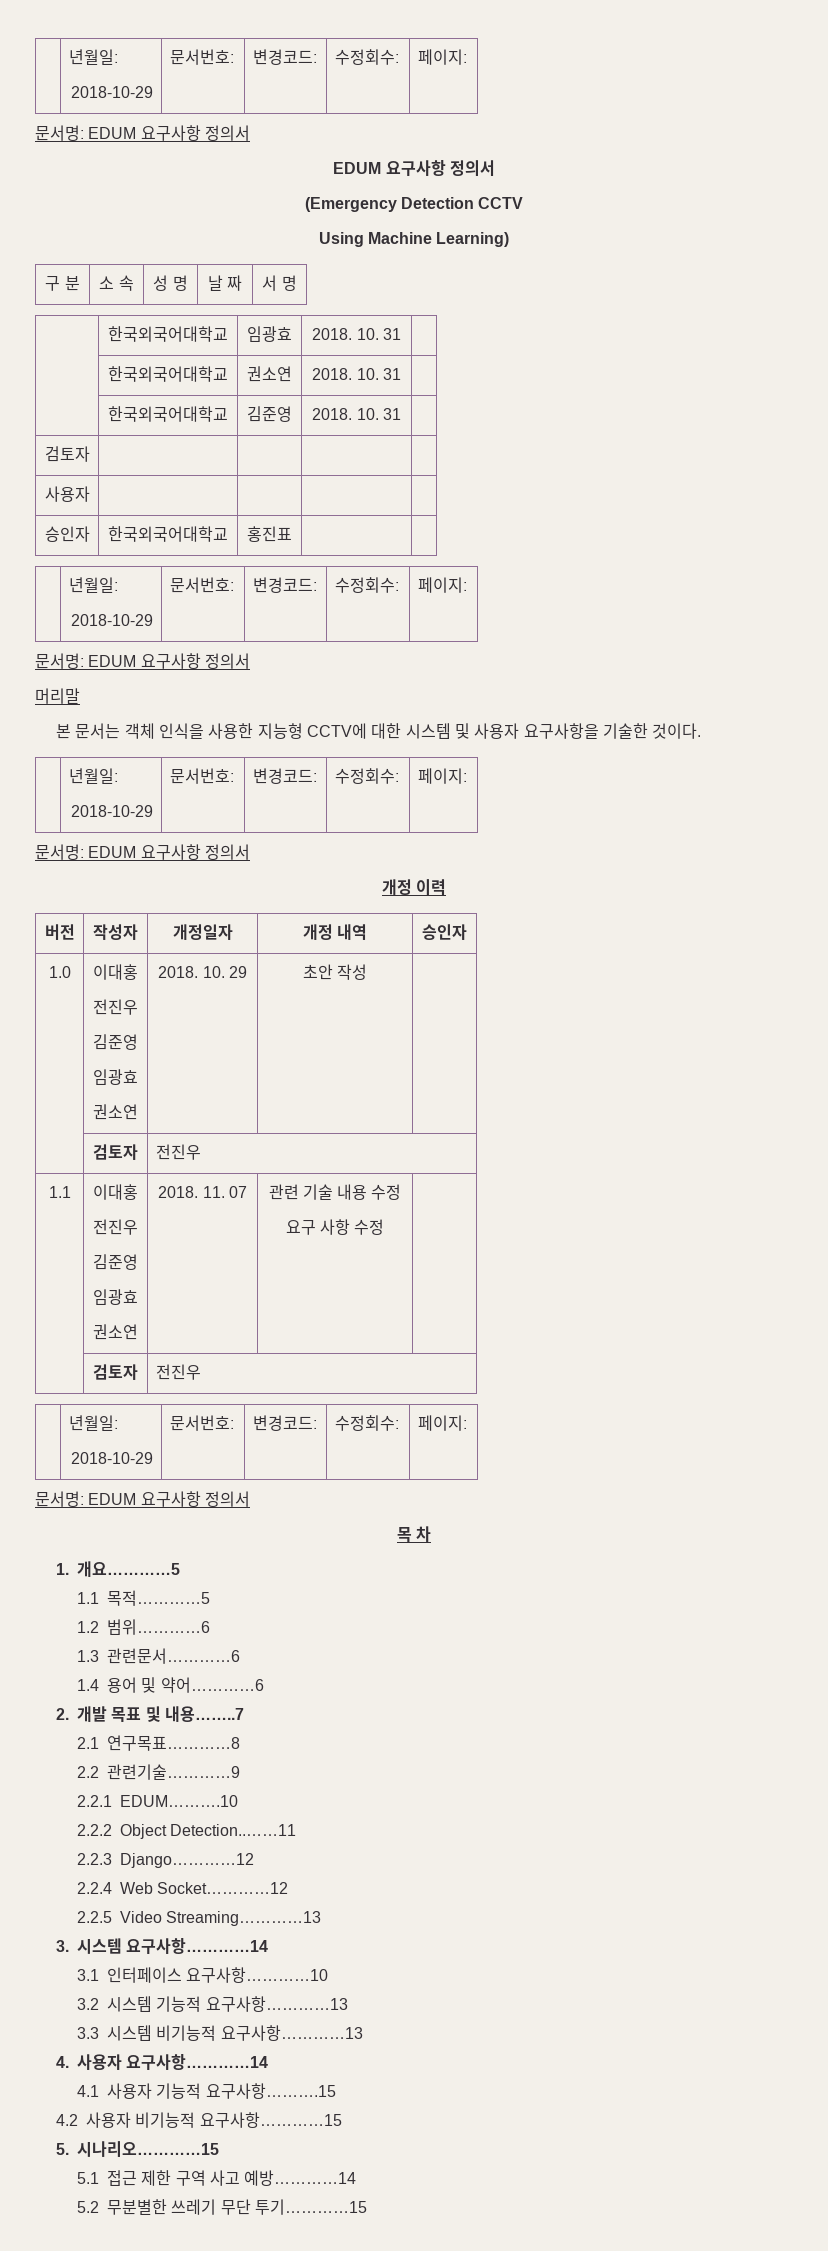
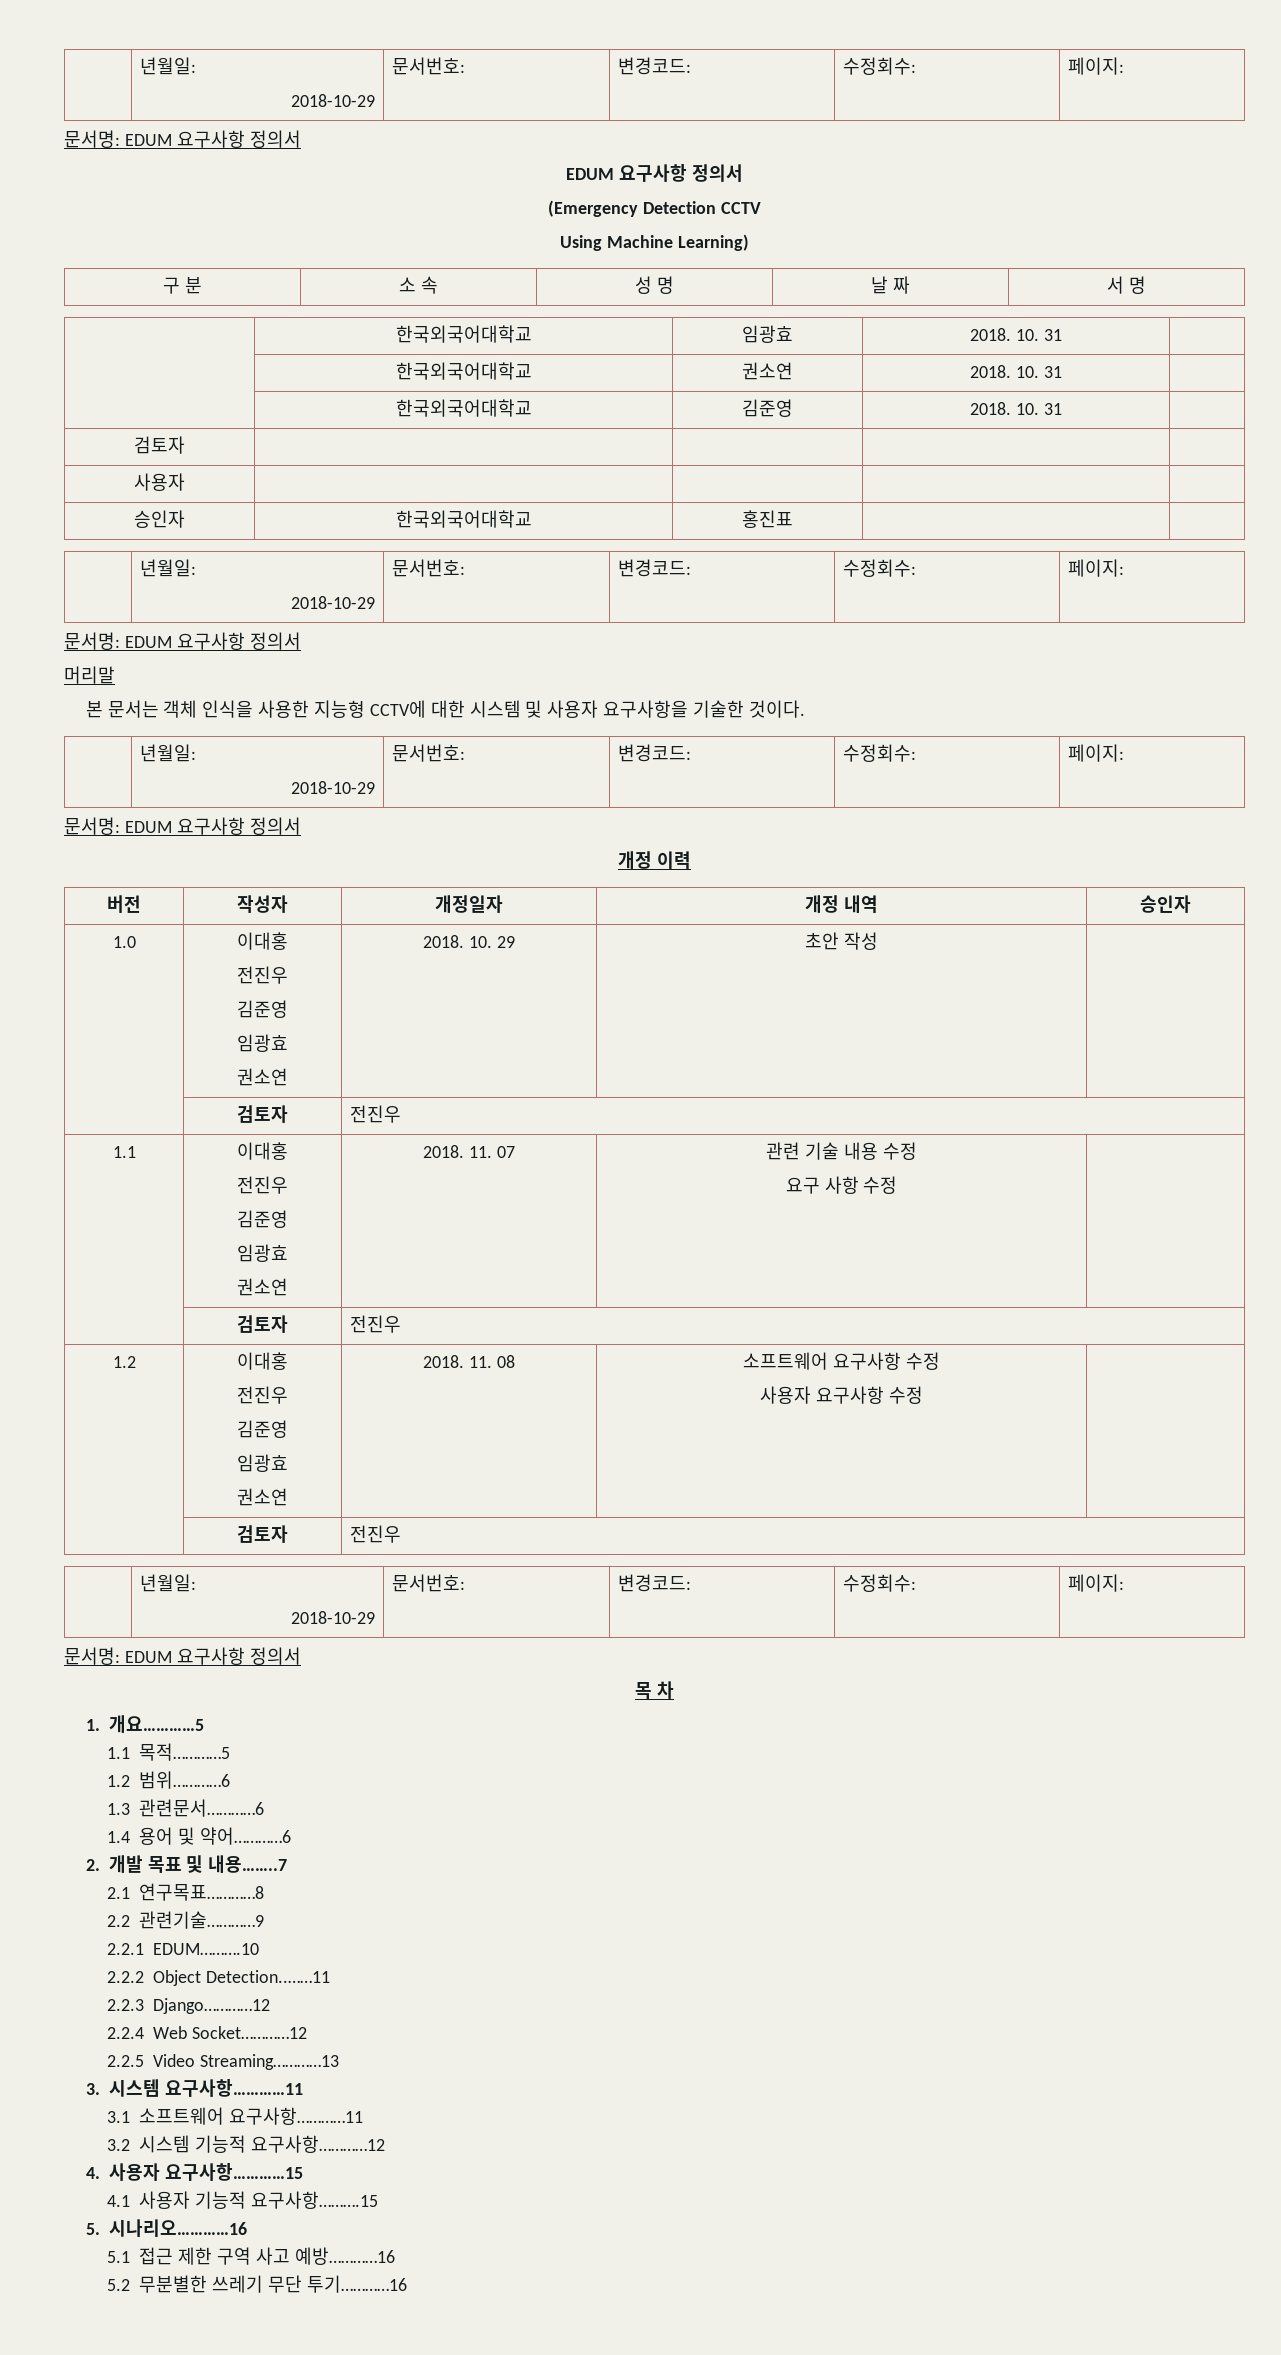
(201, 1372) none -> [112,1356,136,1368] [237,1352,288,1370] [237,1386,288,1404] [237,1420,288,1438] [237,1454,288,1472] [237,1488,288,1506] [423,1355,515,1368] [743,1352,940,1370] [760,1386,923,1404] [237,1525,288,1543] [350,1525,402,1543] // 1.2 | 이대홍 // 전진우 // 김준영 // 임광효 // 권소연 | 2018. 11. 08 | 소프트웨어 요구사항 수정 // 사용자 요구사항 수정 | // | 검토자 | 전진우
[126,1938,269,1954] 요구사항…………14 -> [164,2079,303,2097] 요구사항…………11
[106,1967,329,1983] 인터페이스 요구사항…………10 -> [139,2107,364,2125] 소프트웨어 요구사항…………11
[205,1996,348,2012] [76,2025,363,2041] 요구사항…………13 // 3.3 시스템 비기능적 요구사항…………13 -> [251,2135,386,2153] 요구사항…………12
[126,2054,269,2070] 요구사항…………14 -> [164,2163,303,2181] 요구사항…………15
[55,2112,342,2128] [55,2141,219,2157] 4.2 사용자 비기능적 요구사항…………15 // 5. 시나리오…………15 -> [85,2219,247,2237] 5. 시나리오…………16
[244,2170,357,2186] 예방…………14 -> [294,2247,395,2265] 예방…………16
[254,2199,367,2215] 투기…………15 -> [306,2275,407,2293] 투기…………16

